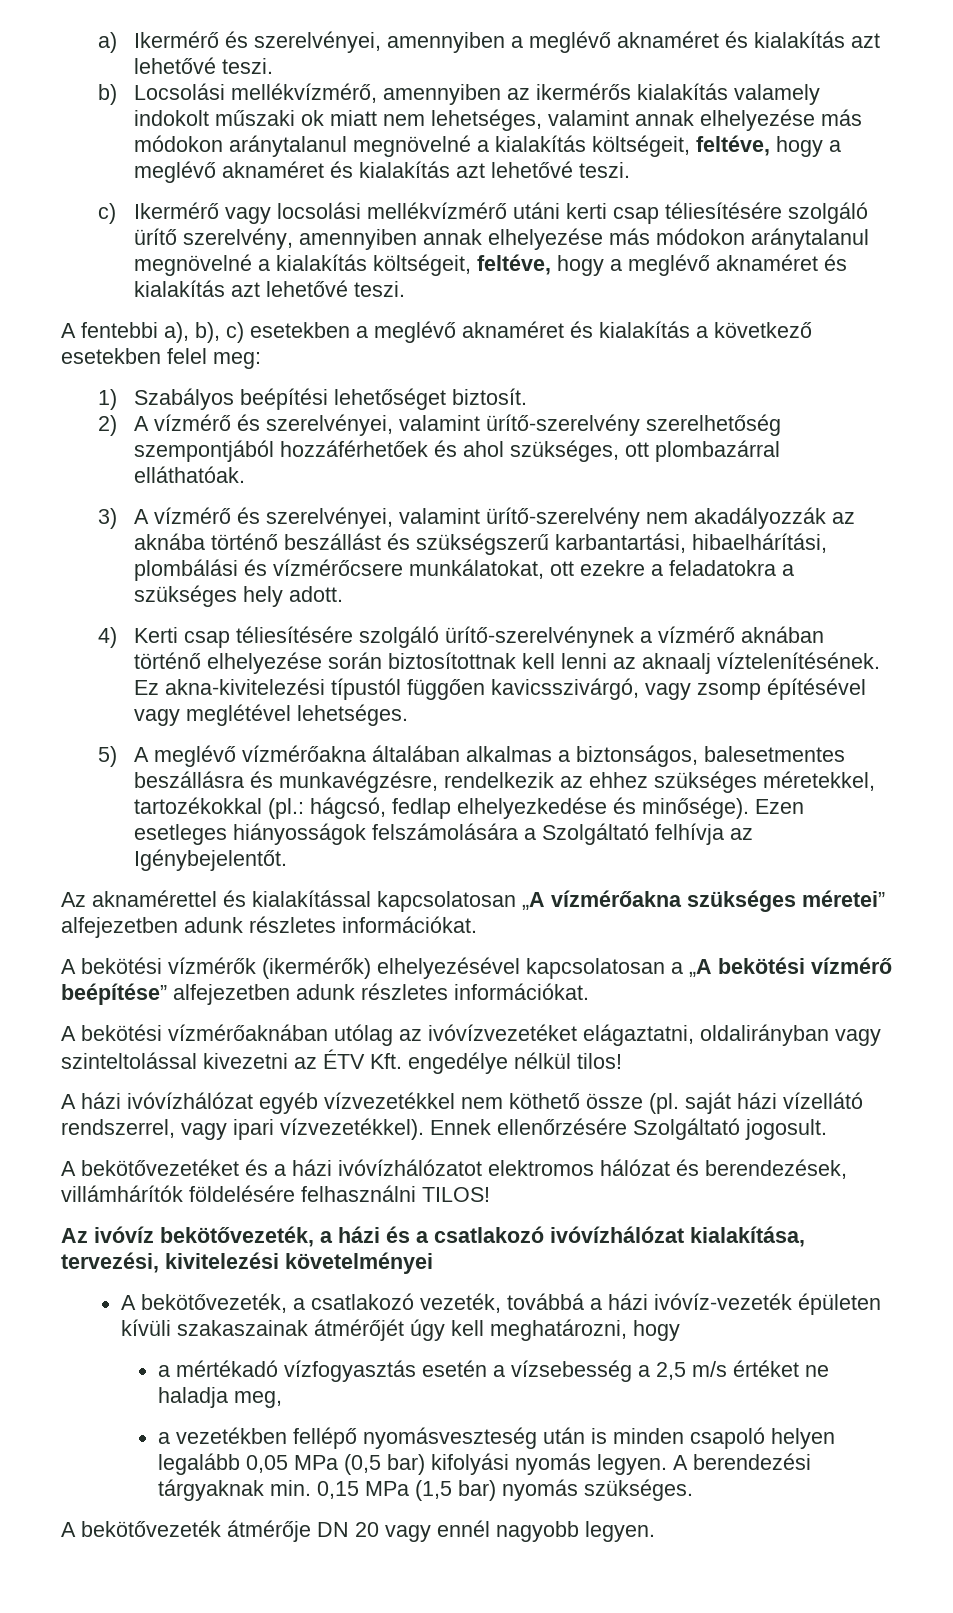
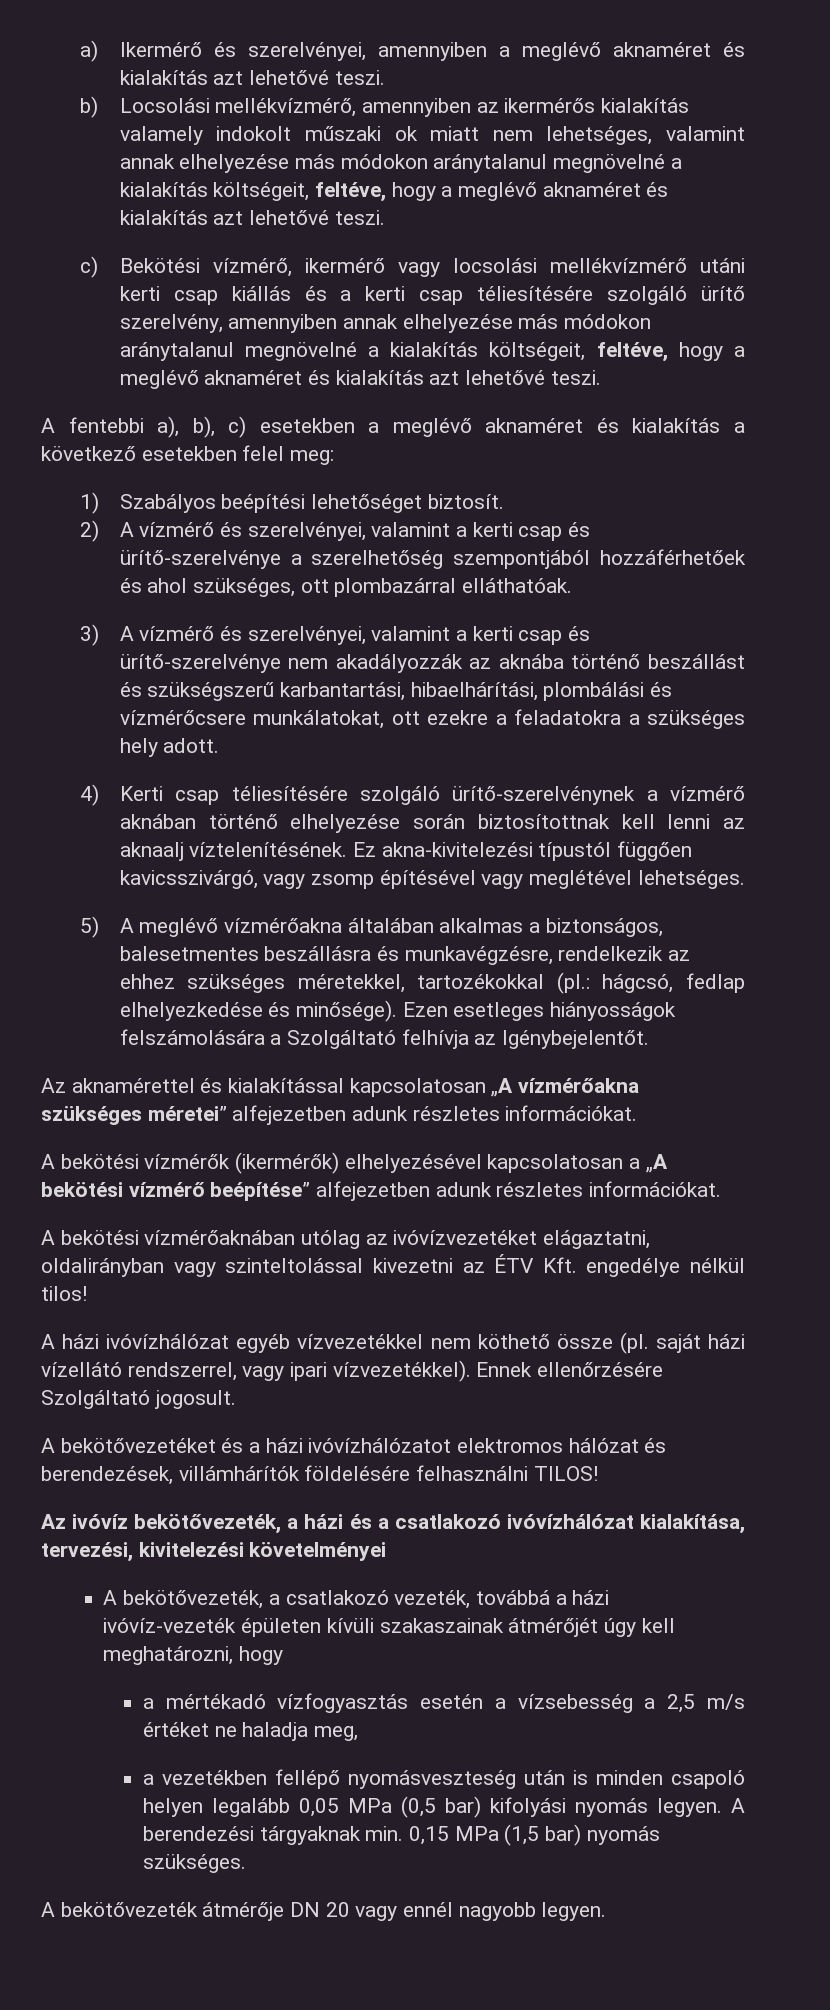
[134,202,220,219] Ikermérő -> [119,258,385,277] Bekötési vízmérő, ikermérő
(660, 215) none -> [231,286,464,305] kiállás és a kerti csap
[486,414,641,436] ürítő-szerelvény -> [456,522,591,541] [119,550,302,569] a kerti csap és ürítő-szerelvénye a
[486,507,641,529] ürítő-szerelvény -> [456,626,591,645] [119,654,281,673] a kerti csap és ürítő-szerelvénye

